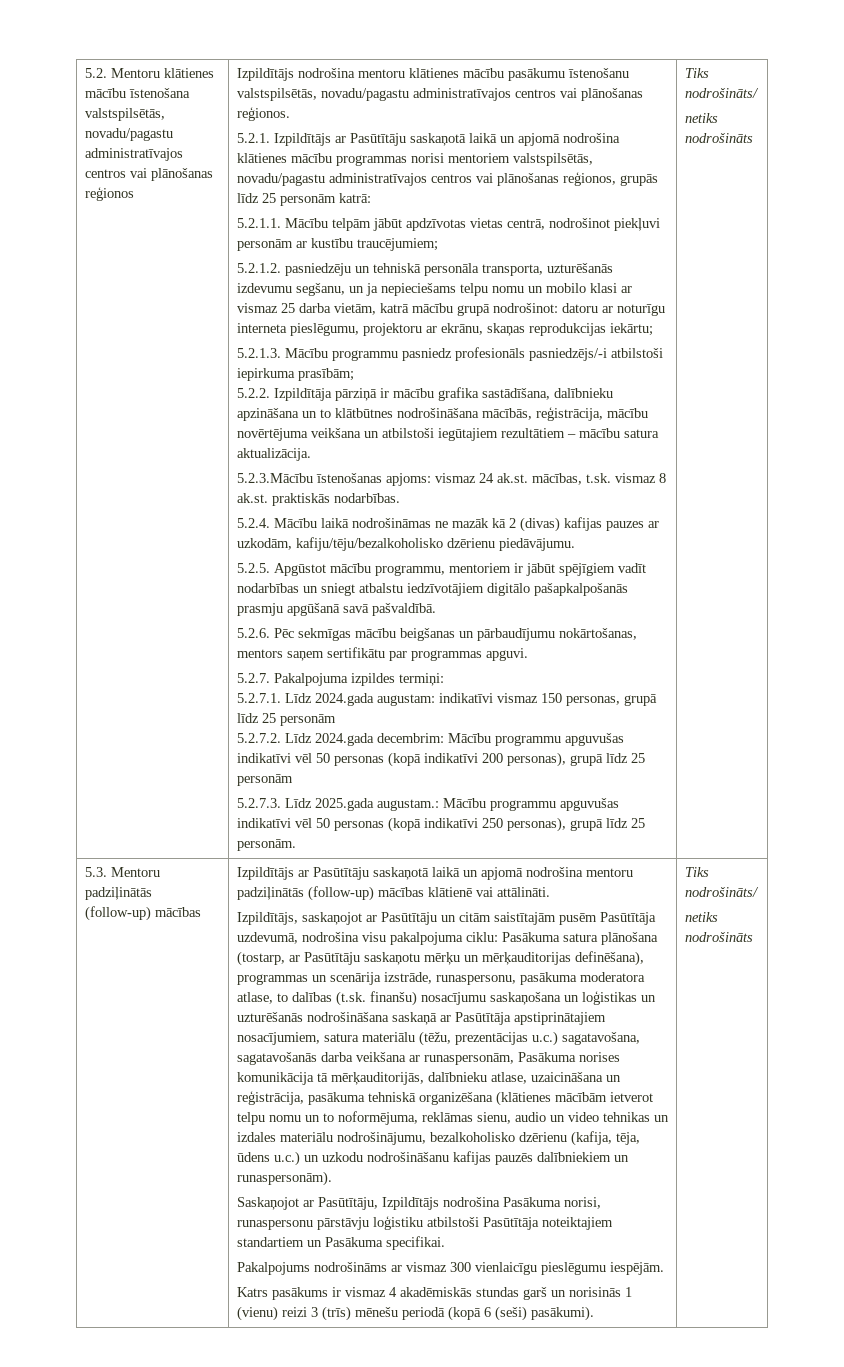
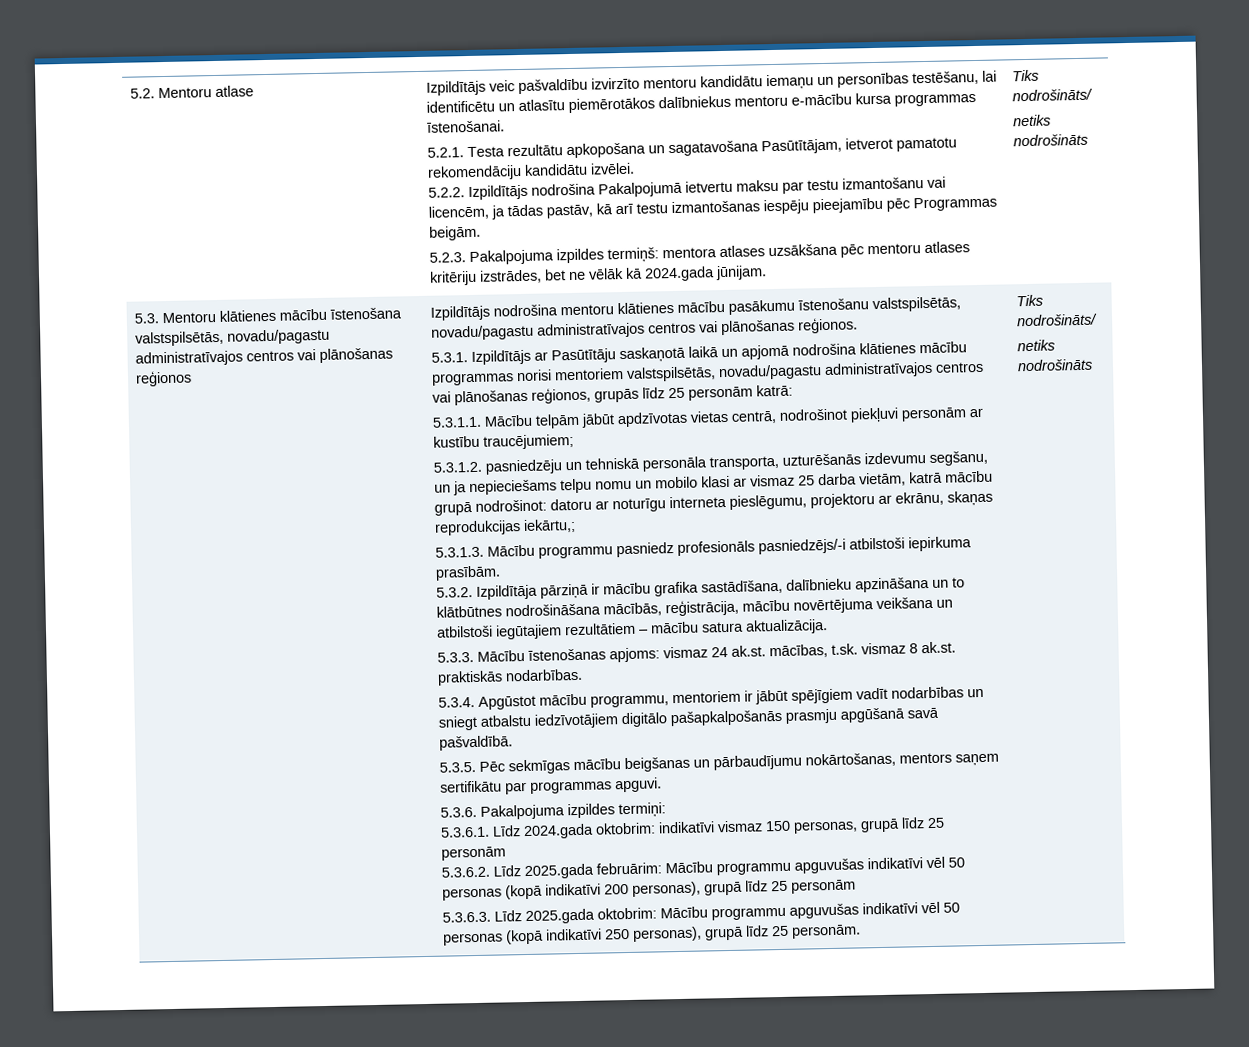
(160, 73) none -> [215,85,255,97] [426,70,998,96] [426,92,977,114] [427,120,506,133] [427,137,958,159] [427,162,636,181] [428,176,947,201] [428,196,998,220] [429,225,482,241] [429,241,971,265] [429,265,768,286] [1012,69,1040,82] [1012,88,1094,102] [1013,114,1052,127] [1013,133,1089,147] [134,312,217,324] atlase | Izpildītājs veic pašvaldību izvirzīto mentoru kandidātu iemaņu un personības testēšanu, lai identificētu un atlasītu piemērotākos dalībniekus mentoru e-mācību kursa programmas īstenošanai. // 5.2.1. Testa rezultātu apkopošana un sagatavošana Pasūtītājam, ietverot pamatotu rekomendāciju kandidātu izvēlei. // 5.2.2. Izpildītājs nodrošina Pakalpojumā ietvertu maksu par testu izmantošanu vai licencēm, ja tādas pastāv, kā arī testu izmantošanas iespēju pieejamību pēc Programmas beigām. // 5.2.3. Pakalpojuma izpildes termiņš: mentora atlases uzsākšana pēc mentoru atlases kritēriju izstrādes, bet ne vēlāk kā 2024.gada jūnijam. | Tiks nodrošināts/ // netiks nodrošināts // 5.3. Mentoru
[236,133,270,143] 5.2.1. -> [431,352,469,363] 5.3.1.
[236,218,281,228] 5.2.1.1. -> [432,416,483,428] 5.3.1.1.
[236,263,281,273] 5.2.1.2. -> [433,461,483,473] 5.3.1.2.
[609,323,653,336] [236,348,281,358] iekārtu; // 5.2.1.3. -> [523,518,577,533] [435,546,485,558] iekārtu,; // 5.3.1.3.
[297,368,354,381] [236,388,270,398] prasībām; // 5.2.2. -> [435,565,502,581] [436,586,474,598] prasībām. // 5.3.2.
[236,473,313,483] 5.2.3.Mācību -> [437,649,526,663] 5.3.3. Mācību
[236,517,659,532] [236,537,575,551] [236,563,270,573] 5.2.4. Mācību laikā nodrošināmas ne mazāk kā 2 (divas) kafijas pauzes ar uzkodām, kafiju/tēju/bezalkoholisko dzērienu piedāvājumu. // 5.2.5. -> [438,696,476,708] 5.3.4.
[236,628,270,638] 5.2.6. -> [439,761,477,773] 5.3.5.
[236,673,270,683] 5.2.7. -> [440,806,478,818] 5.3.6.
[236,693,435,706] 5.2.7.1. Līdz 2024.gada augustam: -> [440,822,657,840] 5.3.6.1. Līdz 2024.gada oktobrim:
[236,733,444,746] 5.2.7.2. Līdz 2024.gada decembrim: -> [441,862,663,880] 5.3.6.2. Līdz 2025.gada februārim:
[236,798,439,811] 5.2.7.3. Līdz 2025.gada augustam.: -> [442,907,658,925] 5.3.6.3. Līdz 2025.gada oktobrim:
[84,867,160,877] [84,887,152,900] [84,906,201,921] [236,867,633,880] [236,886,550,901] [236,912,656,925] [236,932,658,945] [236,951,644,966] [236,972,645,985] [236,991,656,1006] [236,1012,606,1025] [236,1031,640,1046] [236,1052,620,1065] [236,1072,621,1085] [236,1091,653,1106] [236,1111,669,1125] [236,1131,640,1146] [236,1151,629,1166] [236,1171,332,1186] [236,1197,601,1210] [236,1216,613,1230] [236,1236,445,1250] [236,1262,664,1275] [236,1287,632,1300] [236,1306,594,1321] [684,867,709,877] [684,887,759,897] [684,912,718,922] [684,932,753,942] // 5.3. Mentoru padziļinātās (follow-up) mācības | Izpildītājs ar Pasūtītāju saskaņotā laikā un apjomā nodrošina mentoru padziļinātās (follow-up) mācības klātienē vai attālināti. // Izpildītājs, saskaņojot ar Pasūtītāju un citām saistītajām pusēm Pasūtītāja uzdevumā, nodrošina visu pakalpojuma ciklu: Pasākuma satura plānošana (tostarp, ar Pasūtītāju saskaņotu mērķu un mērķauditorijas definēšana), programmas un scenārija izstrāde, runaspersonu, pasākuma moderatora atlase, to dalības (t.sk. finanšu) nosacījumu saskaņošana un loģistikas un uzturēšanās nodrošināšana saskaņā ar Pasūtītāja apstiprinātajiem nosacījumiem, satura materiālu (tēžu, prezentācijas u.c.) sagatavošana, sagatavošanās darba veikšana ar runaspersonām, Pasākuma norises komunikācija tā mērķauditorijās, dalībnieku atlase, uzaicināšana un reģistrācija, pasākuma tehniskā organizēšana (klātienes mācībām ietverot telpu nomu un to noformējuma, reklāmas sienu, audio un video tehnikas un izdales materiālu nodrošinājumu, bezalkoholisko dzērienu (kafija, tēja, ūdens u.c.) un uzkodu nodrošināšanu kafijas pauzēs dalībniekiem un runaspersonām). // Saskaņojot ar Pasūtītāju, Izpildītājs nodrošina Pasākuma norisi, runaspersonu pārstāvju loģistiku atbilstoši Pasūtītāja noteiktajiem standartiem un Pasākuma specifikai. // Pakalpojums nodrošināms ar vismaz 300 vienlaicīgu pieslēgumu iespējām. // Katrs pasākums ir vismaz 4 akadēmiskās stundas garš un norisinās 1 (vienu) reizi 3 (trīs) mēnešu periodā (kopā 6 (seši) pasākumi). | Tiks nodrošināts/ // netiks nodrošināts -> (1094, 365) none

